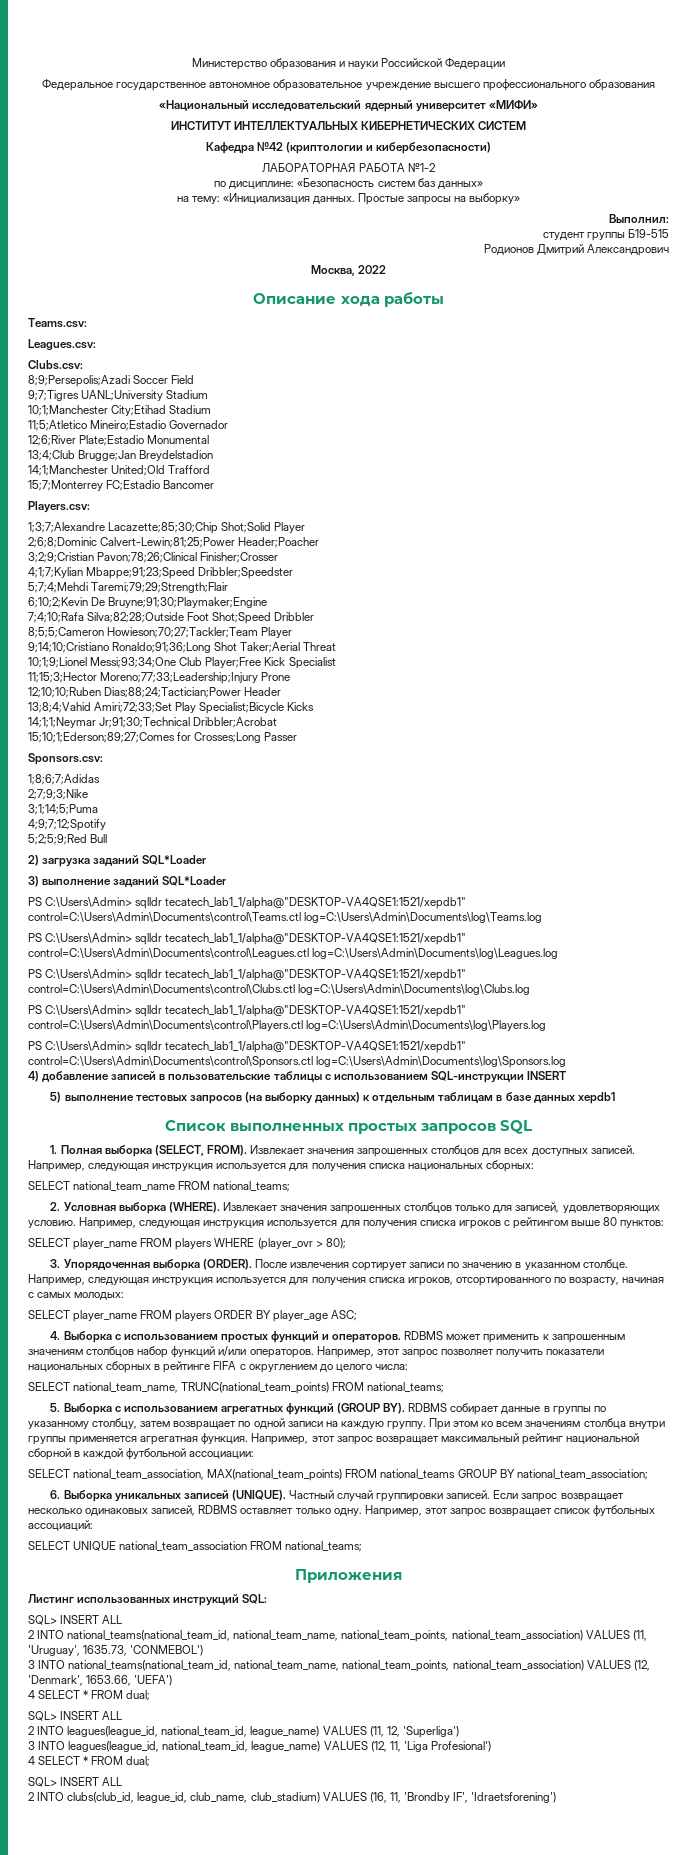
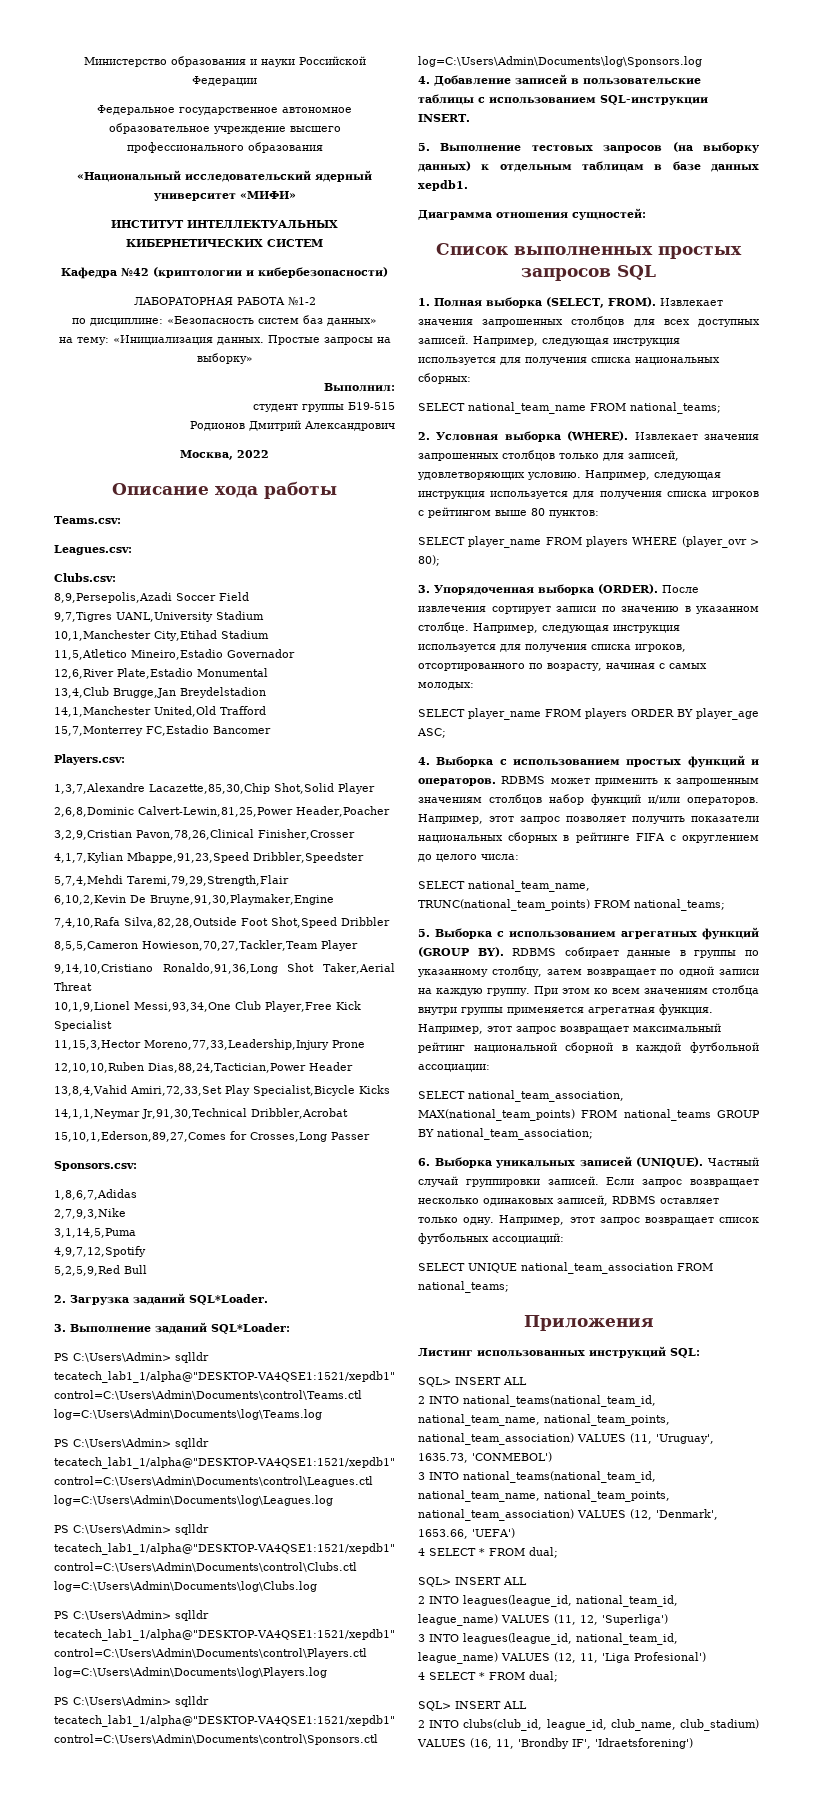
[28,375,130,387] 8;9;Persepolis;Azadi -> [54,592,172,603] 8,9,Persepolis,Azadi
[28,390,209,401] [28,405,212,416] [28,420,167,431] 9;7;Tigres UANL;University Stadium // 10;1;Manchester City;Etihad Stadium // 11;5;Atletico Mineiro;Estadio -> [54,611,264,622] [54,630,269,641] [54,649,223,660] 9,7,Tigres UANL,University Stadium // 10,1,Manchester City,Etihad Stadium // 11,5,Atletico Mineiro,Estadio
[28,435,145,446] 12;6;River Plate;Estadio -> [54,668,193,679] 12,6,River Plate,Estadio
[28,450,137,461] 13;4;Club Brugge;Jan -> [54,687,176,698] 13,4,Club Brugge,Jan
[28,465,166,476] 14;1;Manchester United;Old -> [54,706,216,717] 14,1,Manchester United,Old
[28,480,161,491] 15;7;Monterrey FC;Estadio -> [54,725,209,736] 15,7,Monterrey FC,Estadio
[28,522,306,534] [28,537,320,548] [28,552,279,563] [28,567,294,579] [28,582,229,593] [28,597,268,608] [28,612,272,624] 1;3;7;Alexandre Lacazette;85;30;Chip Shot;Solid Player // 2;6;8;Dominic Calvert-Lewin;81;25;Power Header;Poacher // 3;2;9;Cristian Pavon;78;26;Clinical Finisher;Crosser // 4;1;7;Kylian Mbappe;91;23;Speed Dribbler;Speedster // 5;7;4;Mehdi Taremi;79;29;Strength;Flair // 6;10;2;Kevin De Bruyne;91;30;Playmaker;Engine // 7;4;10;Rafa Silva;82;28;Outside Foot Shot;Speed -> [54,783,375,794] [54,806,390,817] [54,829,355,840] [54,852,364,863] [54,875,289,886] [54,894,334,905] [54,917,337,928] 1,3,7,Alexandre Lacazette,85,30,Chip Shot,Solid Player // 2,6,8,Dominic Calvert-Lewin,81,25,Power Header,Poacher // 3,2,9,Cristian Pavon,78,26,Clinical Finisher,Crosser // 4,1,7,Kylian Mbappe,91,23,Speed Dribbler,Speedster // 5,7,4,Mehdi Taremi,79,29,Strength,Flair // 6,10,2,Kevin De Bruyne,91,30,Playmaker,Engine // 7,4,10,Rafa Silva,82,28,Outside Foot Shot,Speed
[28,627,293,638] [28,642,337,653] [28,657,262,668] 8;5;5;Cameron Howieson;70;27;Tackler;Team Player // 9;14;10;Cristiano Ronaldo;91;36;Long Shot Taker;Aerial Threat // 10;1;9;Lionel Messi;93;34;One Club Player;Free -> [54,940,358,951] [54,963,396,974] [54,982,92,991] [54,1001,332,1012] 8,5,5,Cameron Howieson,70,27,Tackler,Team Player // 9,14,10,Cristiano Ronaldo,91,36,Long Shot Taker,Aerial Threat // 10,1,9,Lionel Messi,93,34,One Club Player,Free
[28,672,259,684] 11;15;3;Hector Moreno;77;33;Leadership;Injury -> [54,1039,329,1050] 11,15,3,Hector Moreno,77,33,Leadership,Injury
[28,687,242,698] 12;10;10;Ruben Dias;88;24;Tactician;Power -> [54,1062,306,1073] 12,10,10,Ruben Dias,88,24,Tactician,Power
[28,702,315,714] [28,717,278,728] [28,732,298,743] [28,753,103,765] [28,774,100,785] [28,789,88,800] [28,804,98,815] [28,819,106,831] [28,834,108,845] [28,855,207,867] [28,876,227,887] 13;8;4;Vahid Amiri;72;33;Set Play Specialist;Bicycle Kicks // 14;1;1;Neymar Jr;91;30;Technical Dribbler;Acrobat // 15;10;1;Ederson;89;27;Comes for Crosses;Long Passer // Sponsors.csv: // 1;8;6;7;Adidas // 2;7;9;3;Nike // 3;1;14;5;Puma // 4;9;7;12;Spotify // 5;2;5;9;Red Bull // 2) загрузка заданий SQL*Loader // 3) выполнение заданий SQL*Loader -> [54,1085,390,1096] [54,1108,348,1119] [54,1131,370,1142] [54,1161,137,1171] [54,1189,137,1200] [54,1208,126,1219] [54,1228,136,1238] [54,1246,146,1257] [54,1265,147,1276] [54,1293,268,1305] [54,1322,290,1334] 13,8,4,Vahid Amiri,72,33,Set Play Specialist,Bicycle Kicks // 14,1,1,Neymar Jr,91,30,Technical Dribbler,Acrobat // 15,10,1,Ederson,89,27,Comes for Crosses,Long Passer // Sponsors.csv: // 1,8,6,7,Adidas // 2,7,9,3,Nike // 3,1,14,5,Puma // 4,9,7,12,Spotify // 5,2,5,9,Red Bull // 2. Загрузка заданий SQL*Loader. // 3. Выполнение заданий SQL*Loader:
[28,1071,110,1082] 4) добавление -> [418,75,511,86] 4. Добавление
[526,1071,566,1080] [50,1092,134,1103] INSERT // 5) выполнение -> [418,114,470,122] [418,143,522,152] INSERT. // 5. Выполнение
[577,1092,615,1104] xepdb1 -> [418,180,468,191] [418,208,646,220] xepdb1. // Диаграмма отношения сущностей:

